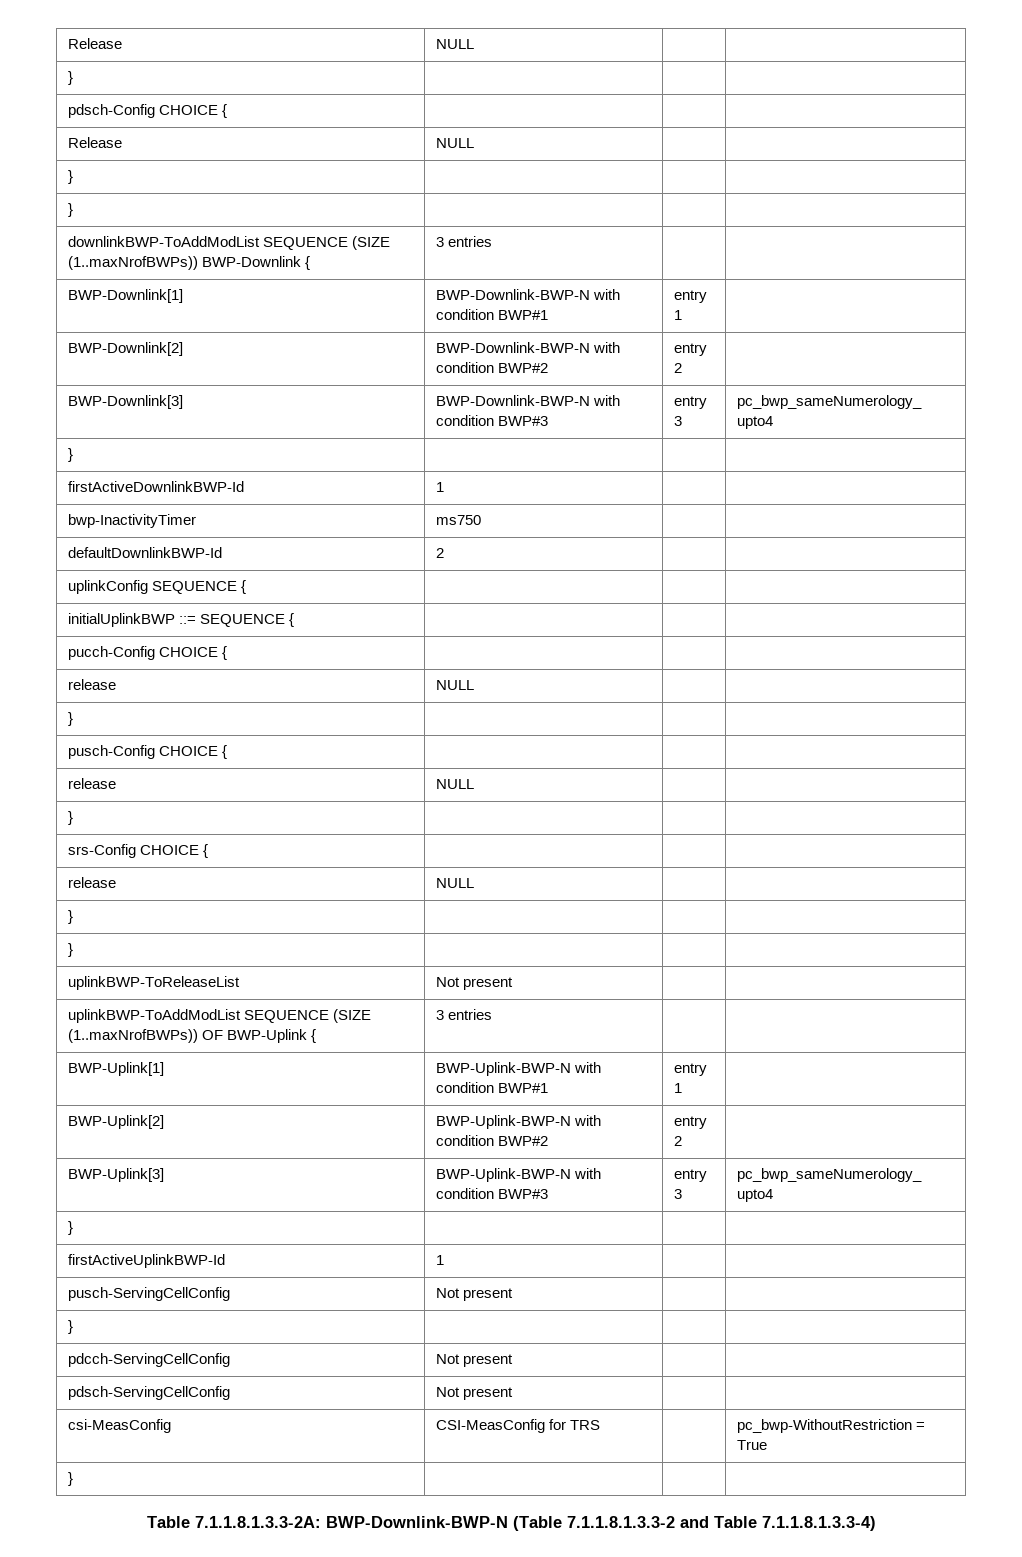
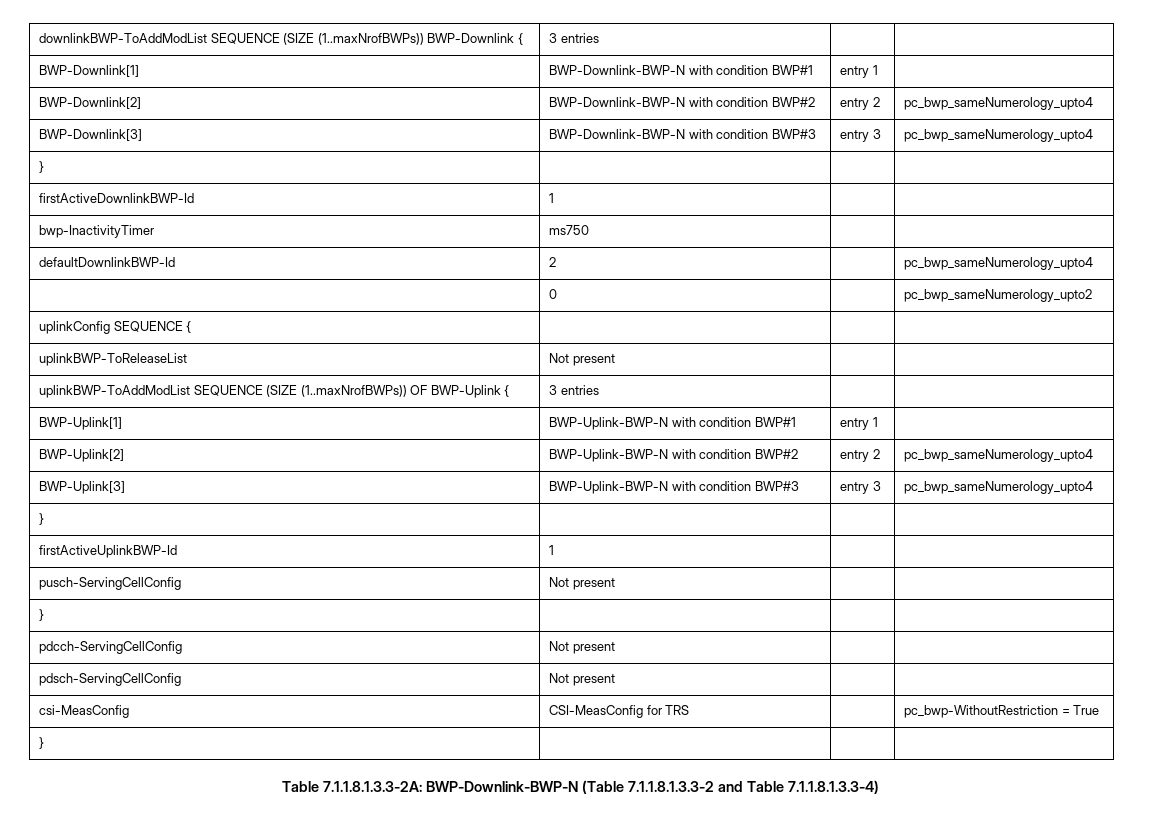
[67,38,122,49] [435,39,474,49] [67,71,73,85] [67,104,227,118] [67,137,122,148] [435,138,474,148] [67,170,73,184] [67,203,73,217] Release | NULL | | // } | | | // pdsch-Config CHOICE { | | | // Release | NULL | | // } | | | // } | | | // -> (39, 38) none
(682, 368) none -> [904,97,1094,110] pc_bwp_sameNumerology_upto4
(444, 553) none -> [904,257,1094,270] [549,289,558,299] [904,289,1093,302] pc_bwp_sameNumerology_upto4 // | 0 | | pc_bwp_sameNumerology_upto2
[67,613,294,627] [67,646,227,660] [67,679,116,690] [435,680,474,690] [67,712,73,726] [67,745,227,759] [67,778,116,789] [435,779,474,789] [67,811,73,825] [67,844,208,858] [67,877,116,888] [435,878,474,888] [67,910,73,924] [67,943,73,957] // initialUplinkBWP ::= SEQUENCE { | | | // pucch-Config CHOICE { | | | // release | NULL | | // } | | | // pusch-Config CHOICE { | | | // release | NULL | | // } | | | // srs-Config CHOICE { | | | // release | NULL | | // } | | | // } | | | -> (192, 327) none
(682, 1141) none -> [904,449,1094,462] pc_bwp_sameNumerology_upto4

